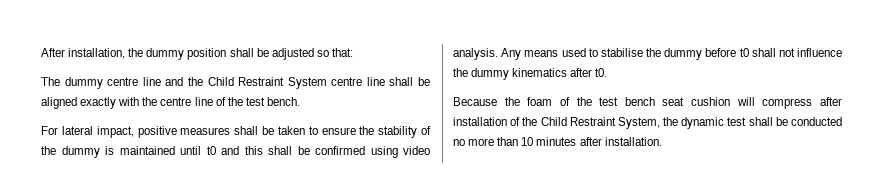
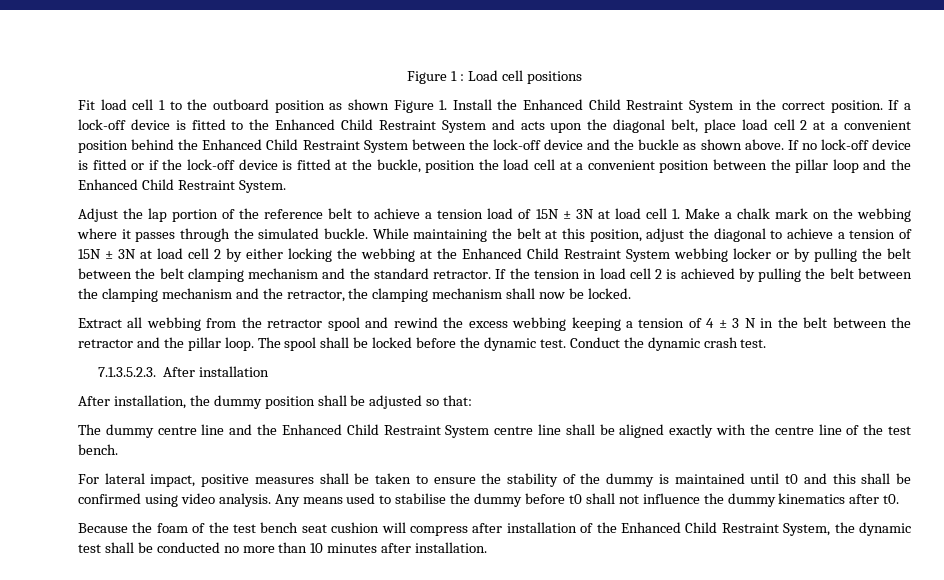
(41, 52) none -> [407,70,582,84] [78,99,912,113] [78,119,912,133] [78,139,912,153] [78,159,912,173] [78,179,286,193] [78,208,912,222] [77,228,912,242] [78,248,911,262] [78,268,912,282] [78,288,631,302] [78,317,912,331] [78,337,767,351] [97,366,269,377] Figure 1 : Load cell positions // Fit load cell 1 to the outboard position as shown Figure 1. Install the Enhanced Child Restraint System in the correct position. If a lock-off device is fitted to the Enhanced Child Restraint System and acts upon the diagonal belt, place load cell 2 at a convenient position behind the Enhanced Child Restraint System between the lock-off device and the buckle as shown above. If no lock-off device is fitted or if the lock-off device is fitted at the buckle, position the load cell at a convenient position between the pillar loop and the Enhanced Child Restraint System. // Adjust the lap portion of the reference belt to achieve a tension load of 15N ± 3N at load cell 1. Make a chalk mark on the webbing where it passes through the simulated buckle. While maintaining the belt at this position, adjust the diagonal to achieve a tension of 15N ± 3N at load cell 2 by either locking the webbing at the Enhanced Child Restraint System webbing locker or by pulling the belt between the belt clamping mechanism and the standard retractor. If the tension in load cell 2 is achieved by pulling the belt between the clamping mechanism and the retractor, the clamping mechanism shall now be locked. // Extract all webbing from the retractor spool and rewind the excess webbing keeping a tension of 4 ± 3 N in the belt between the retractor and the pillar loop. The spool shall be locked before the dynamic test. Conduct the dynamic crash test. // 7.1.3.5.2.3. After installation //
(203, 81) none -> [281,424,342,435] Enhanced
(538, 121) none -> [620,522,681,533] Enhanced

